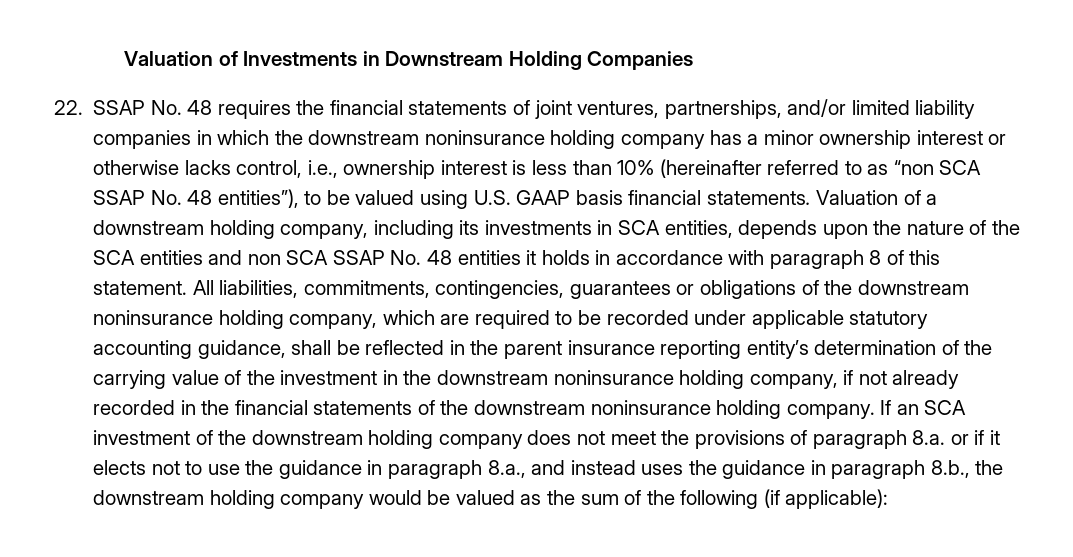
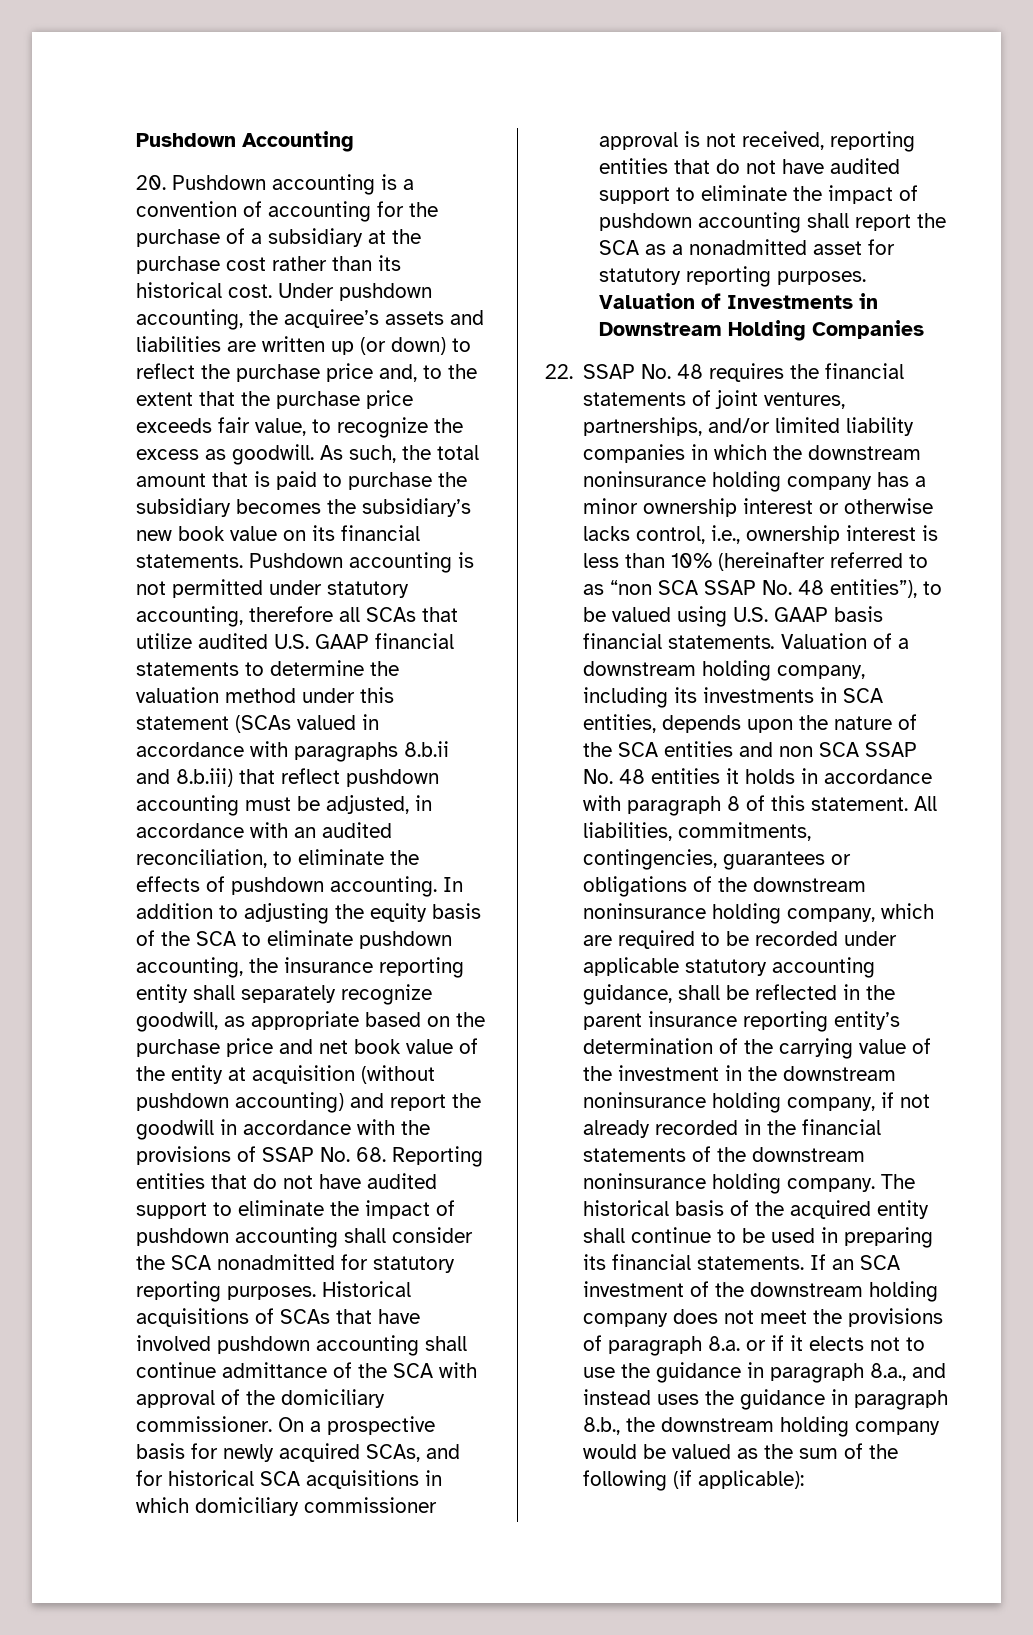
(124, 58) none -> [136,131,355,152] [136,174,415,195] [136,201,439,222] [136,228,422,247] [136,255,402,274] [136,282,433,301] [136,309,485,330] [136,336,472,355] [136,363,478,382] [136,390,414,409] [136,417,464,438] [136,444,480,465] [136,471,468,490] [136,498,472,517] [136,525,421,541] [136,552,475,573] [136,579,410,598] [136,606,459,627] [136,633,455,649] [136,660,400,676] [136,687,395,703] [136,714,380,733] [136,741,450,762] [136,768,440,787] [136,795,433,816] [136,822,393,838] [136,849,420,868] [136,876,464,897] [136,903,482,924] [136,930,453,949] [136,957,465,978] [136,984,433,1005] [136,1011,486,1032] [136,1038,479,1057] [136,1065,436,1084] [136,1092,482,1113] [136,1119,431,1140] [136,1146,484,1167] [136,1173,438,1189] [136,1200,456,1219] [136,1227,474,1248] [136,1254,456,1273] [136,1281,412,1302] [136,1308,421,1327] [136,1335,468,1356] [136,1362,478,1378] [136,1389,386,1408] [136,1416,436,1435] [136,1443,461,1462] [136,1470,443,1489] [136,1497,438,1516] [599,131,916,152] [599,158,901,174] [599,185,919,204] [599,212,947,233] [599,239,896,255] [599,266,867,287] Pushdown Accounting // 20. Pushdown accounting is a convention of accounting for the purchase of a subsidiary at the purchase cost rather than its historical cost. Under pushdown accounting, the acquiree’s assets and liabilities are written up (or down) to reflect the purchase price and, to the extent that the purchase price exceeds fair value, to recognize the excess as goodwill. As such, the total amount that is paid to purchase the subsidiary becomes the subsidiary’s new book value on its financial statements. Pushdown accounting is not permitted under statutory accounting, therefore all SCAs that utilize audited U.S. GAAP financial statements to determine the valuation method under this statement (SCAs valued in accordance with paragraphs 8.b.ii and 8.b.iii) that reflect pushdown accounting must be adjusted, in accordance with an audited reconciliation, to eliminate the effects of pushdown accounting. In addition to adjusting the equity basis of the SCA to eliminate pushdown accounting, the insurance reporting entity shall separately recognize goodwill, as appropriate based on the purchase price and net book value of the entity at acquisition (without pushdown accounting) and report the goodwill in accordance with the provisions of SSAP No. 68. Reporting entities that do not have audited support to eliminate the impact of pushdown accounting shall consider the SCA nonadmitted for statutory reporting purposes. Historical acquisitions of SCAs that have involved pushdown accounting shall continue admittance of the SCA with approval of the domiciliary commissioner. On a prospective basis for newly acquired SCAs, and for historical SCA acquisitions in which domiciliary commissioner approval is not received, reporting entities that do not have audited support to eliminate the impact of pushdown accounting shall report the SCA as a nonadmitted asset for statutory reporting purposes.
(875, 411) none -> [881,1174,916,1189] [583,1200,930,1219] [583,1227,934,1248] [583,1254,805,1270] The historical basis of the acquired entity shall continue to be used in preparing its financial statements.

